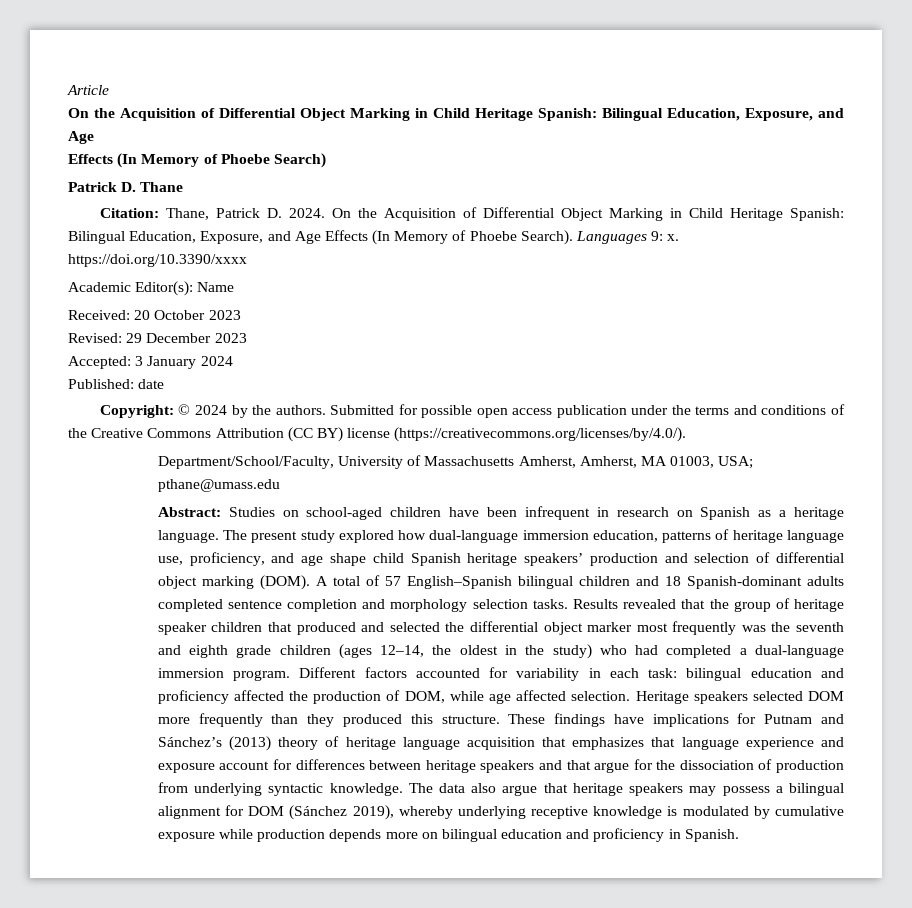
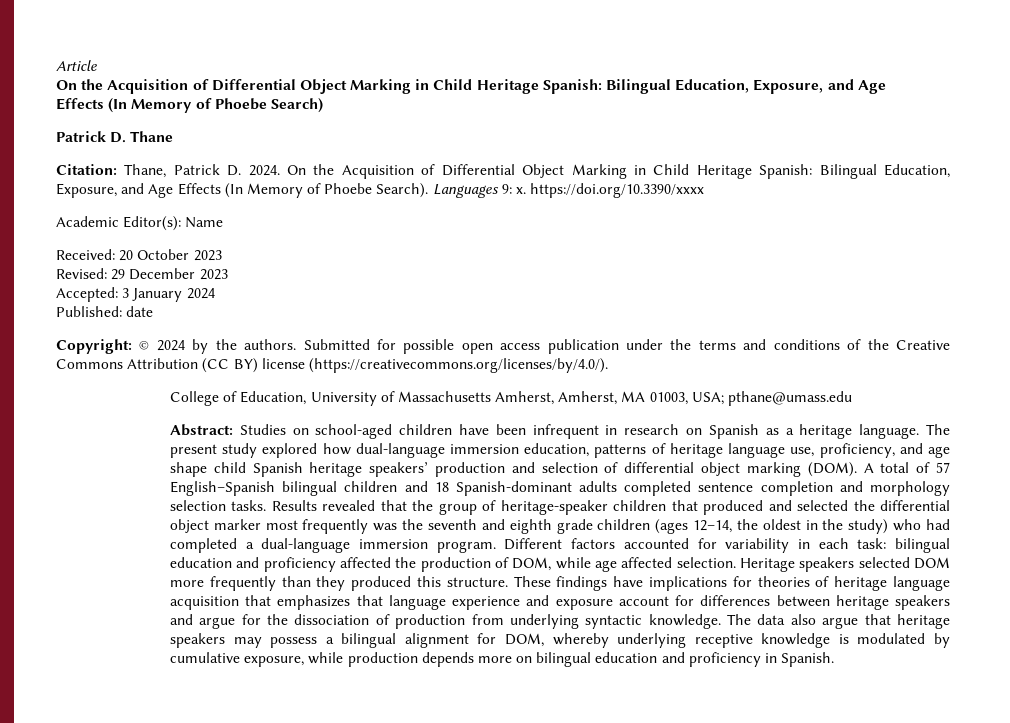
[157,456,334,469] Department/School/Faculty, -> [169,391,307,406] College of Education,
[794,599,844,612] [157,622,207,635] heritage speaker -> [500,500,608,515] heritage-speaker
[764,714,844,724] [157,736,319,751] Putnam and Sánchez’s (2013) theory -> [757,576,810,587] theories
[566,760,591,770] that -> (193, 619) none
[248,805,394,820] DOM (Sánchez 2019), -> [504,633,544,647] DOM,
[157,832,215,842] exposure -> [244,656,305,667] exposure,

